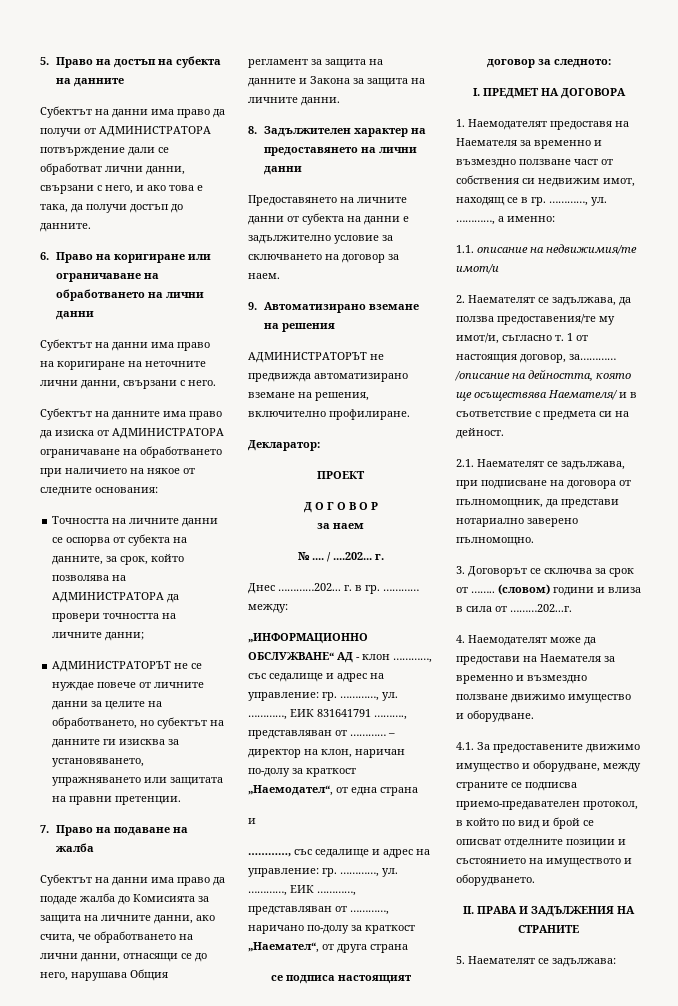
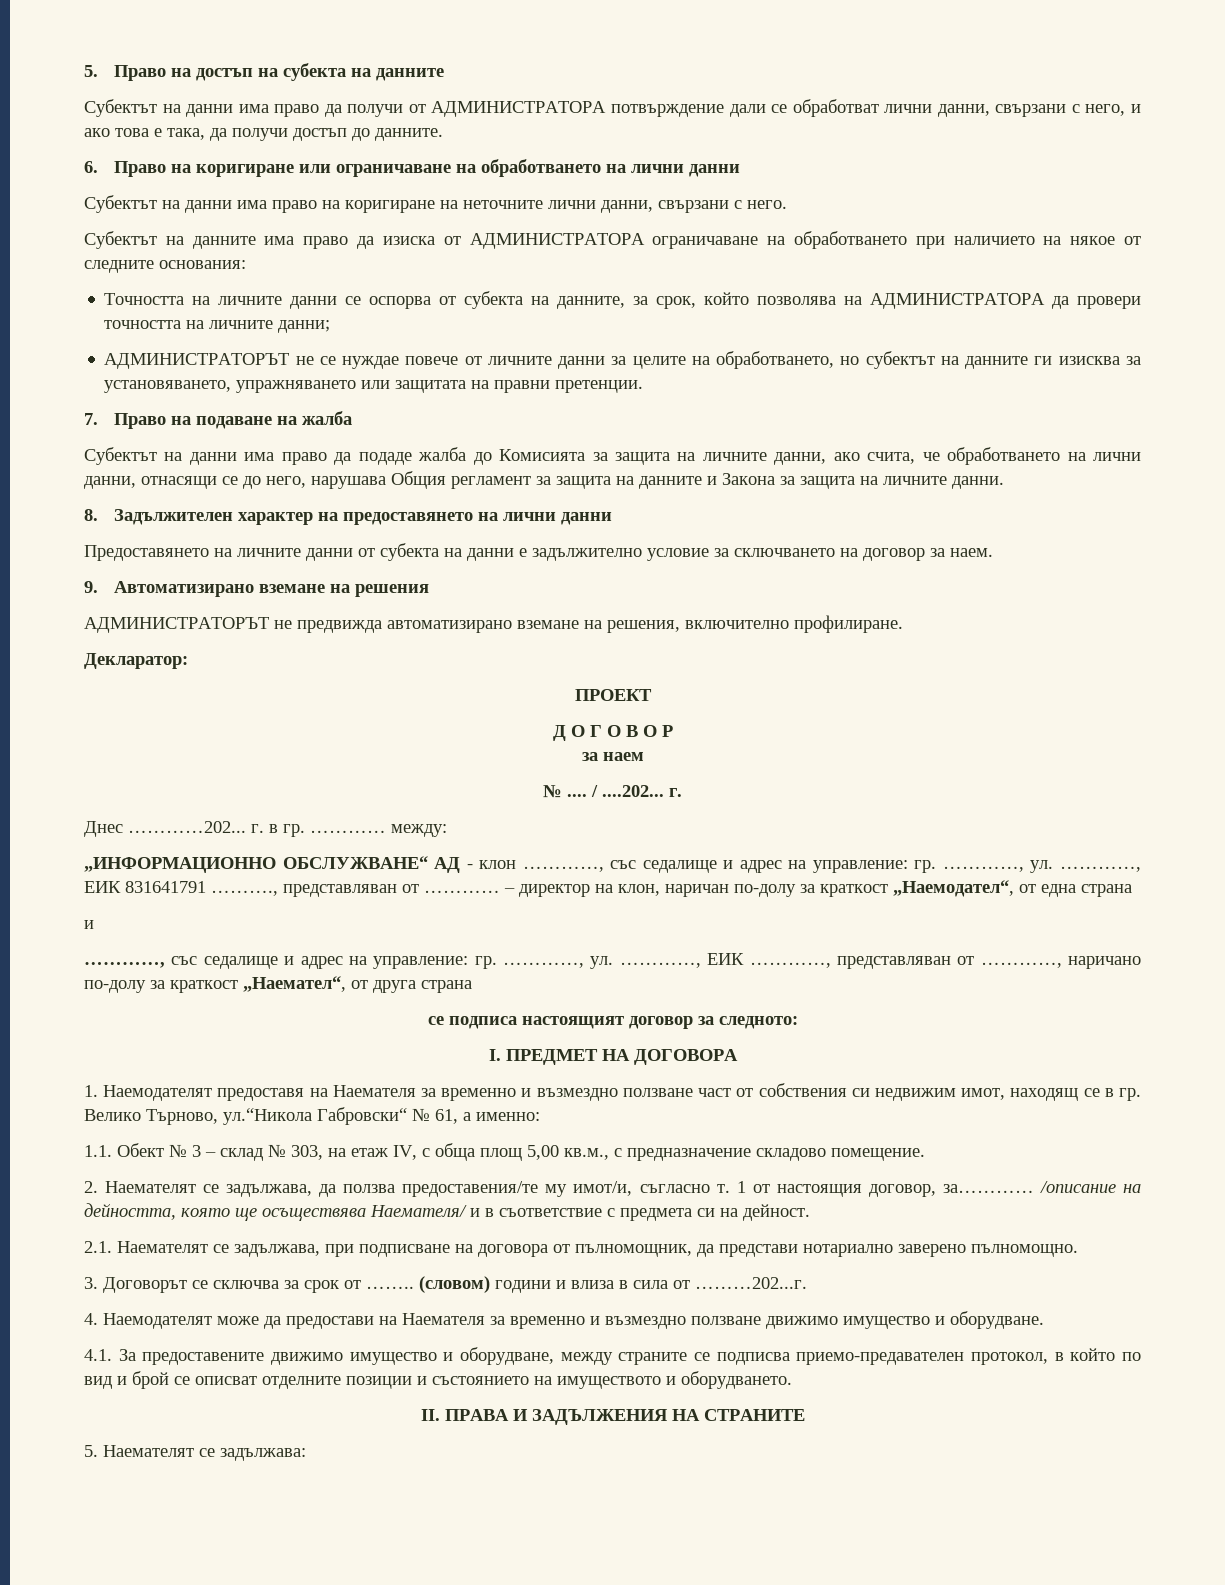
[549,197,607,206] [456,216,555,225] [456,244,637,255] [456,264,499,274] …………, ул. …………, а именно: // 1.1. описание на недвижимия/те имот/и -> [84,1107,540,1125] [84,1143,925,1161] Велико Търново, ул.“Никола Габровски“ № 61, а именно: // 1.1. Обект № 3 – склад № 303, на етаж IV, с обща площ 5,00 кв.м., с предназначение складово помещение.

